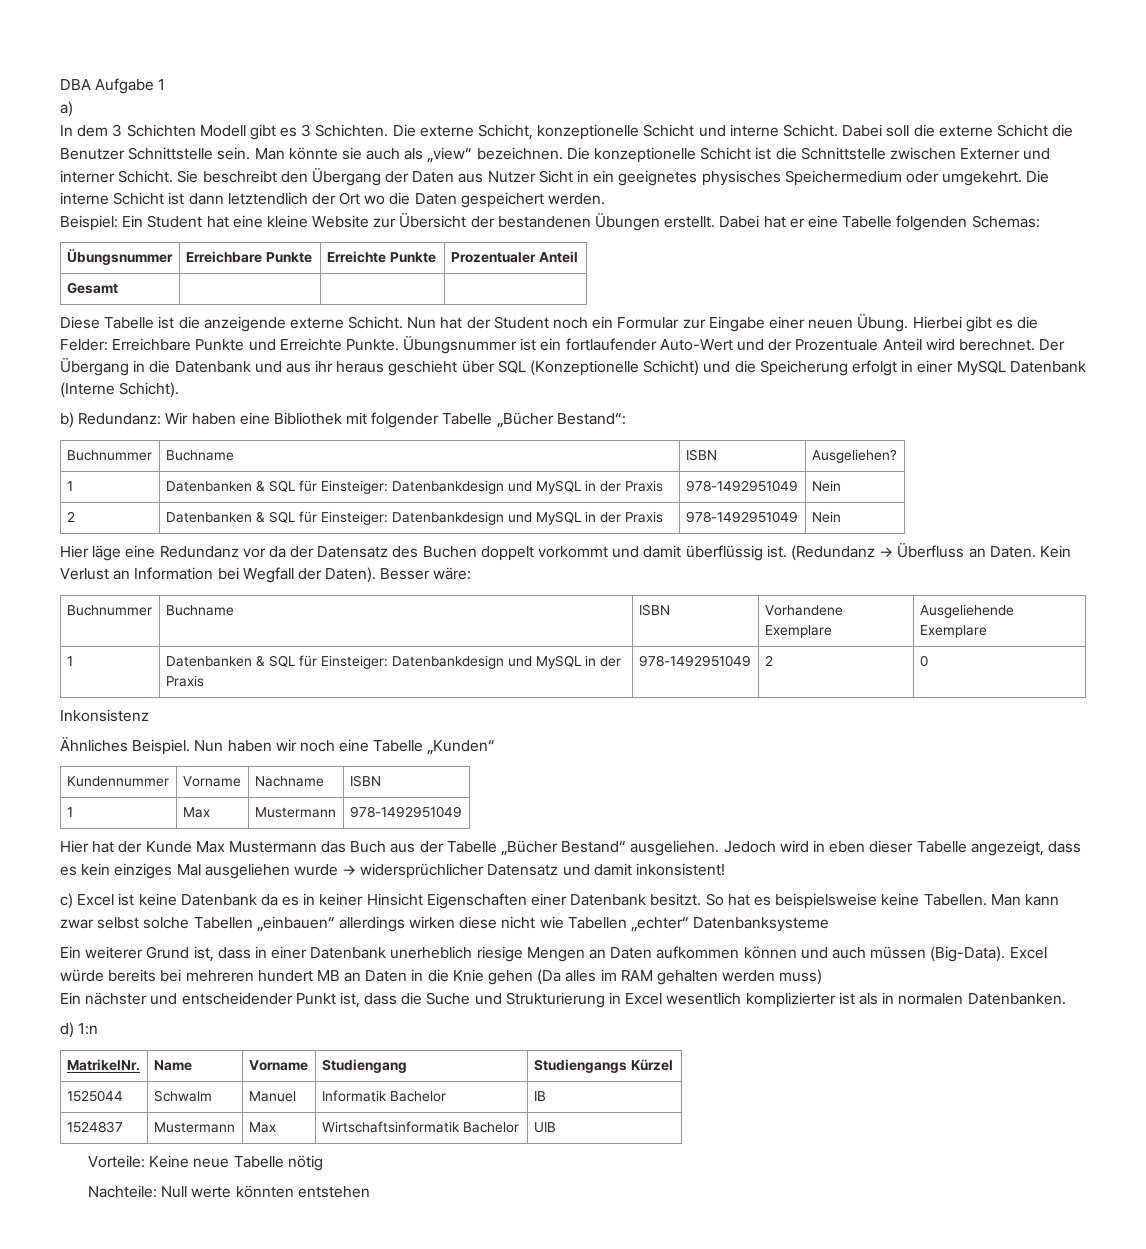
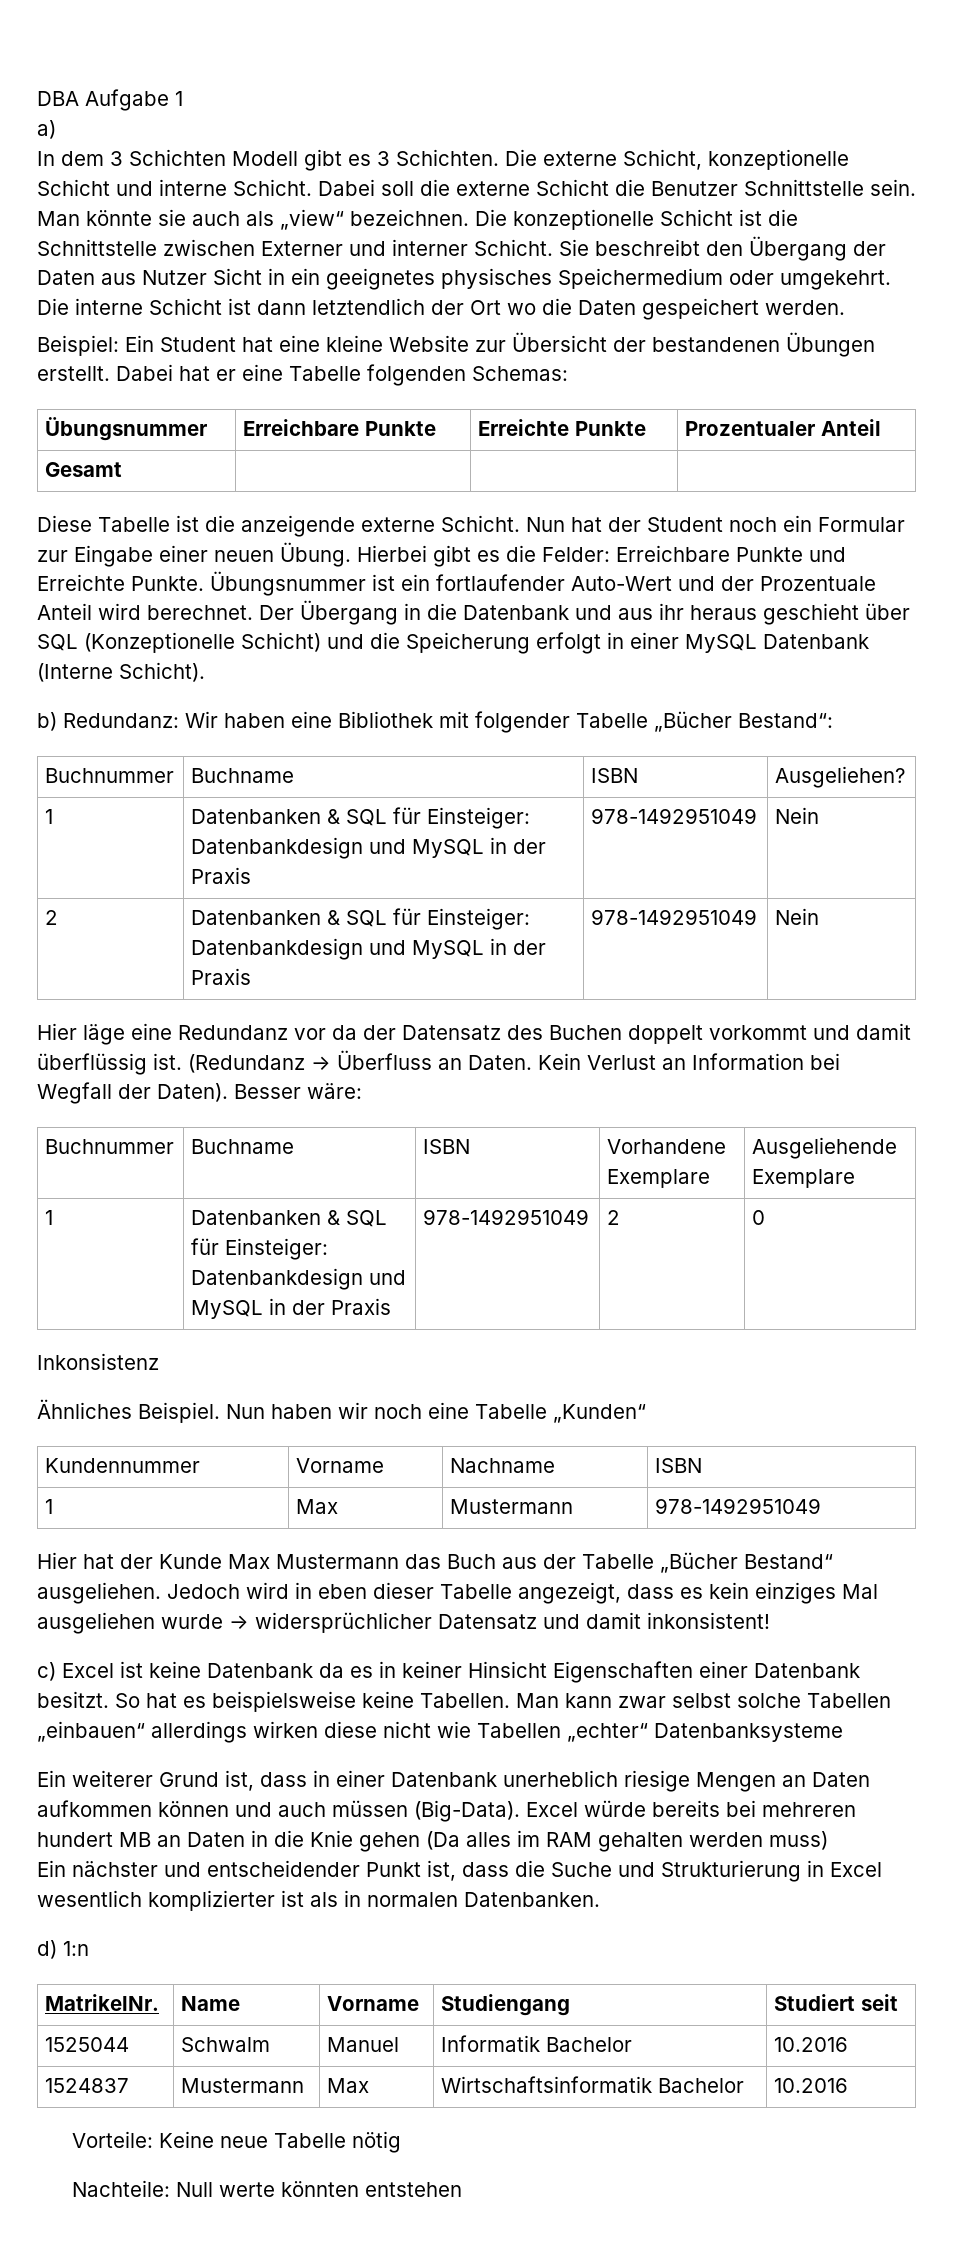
[533,1059,673,1073] Studiengangs Kürzel -> [774,1994,899,2011] Studiert seit
[533,1091,546,1101] IB -> [774,2037,849,2052] 10.2016
[533,1122,556,1133] UIB -> [774,2078,849,2093] 10.2016

